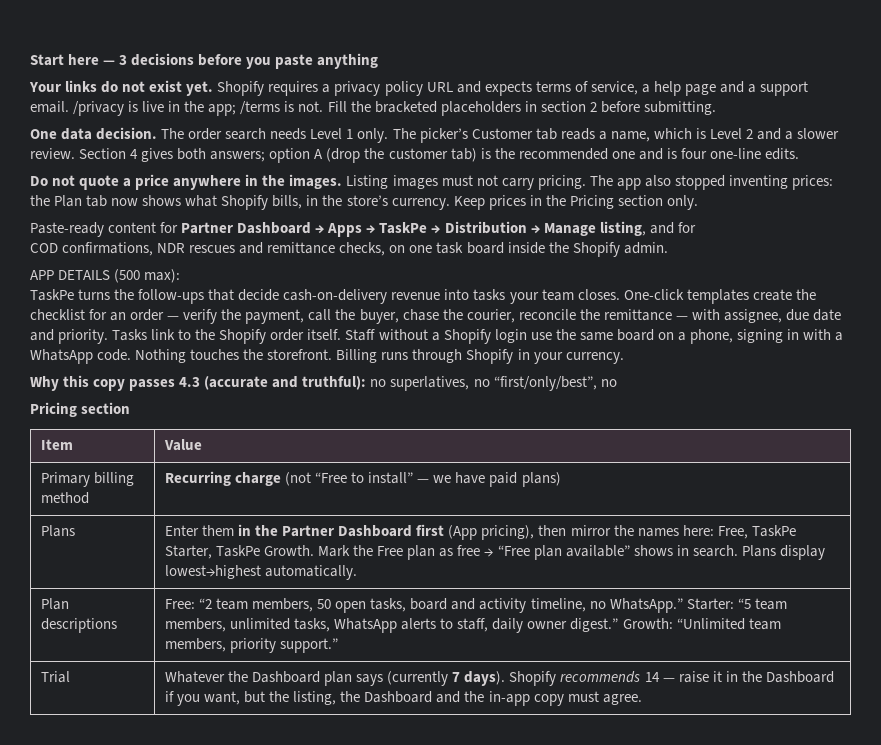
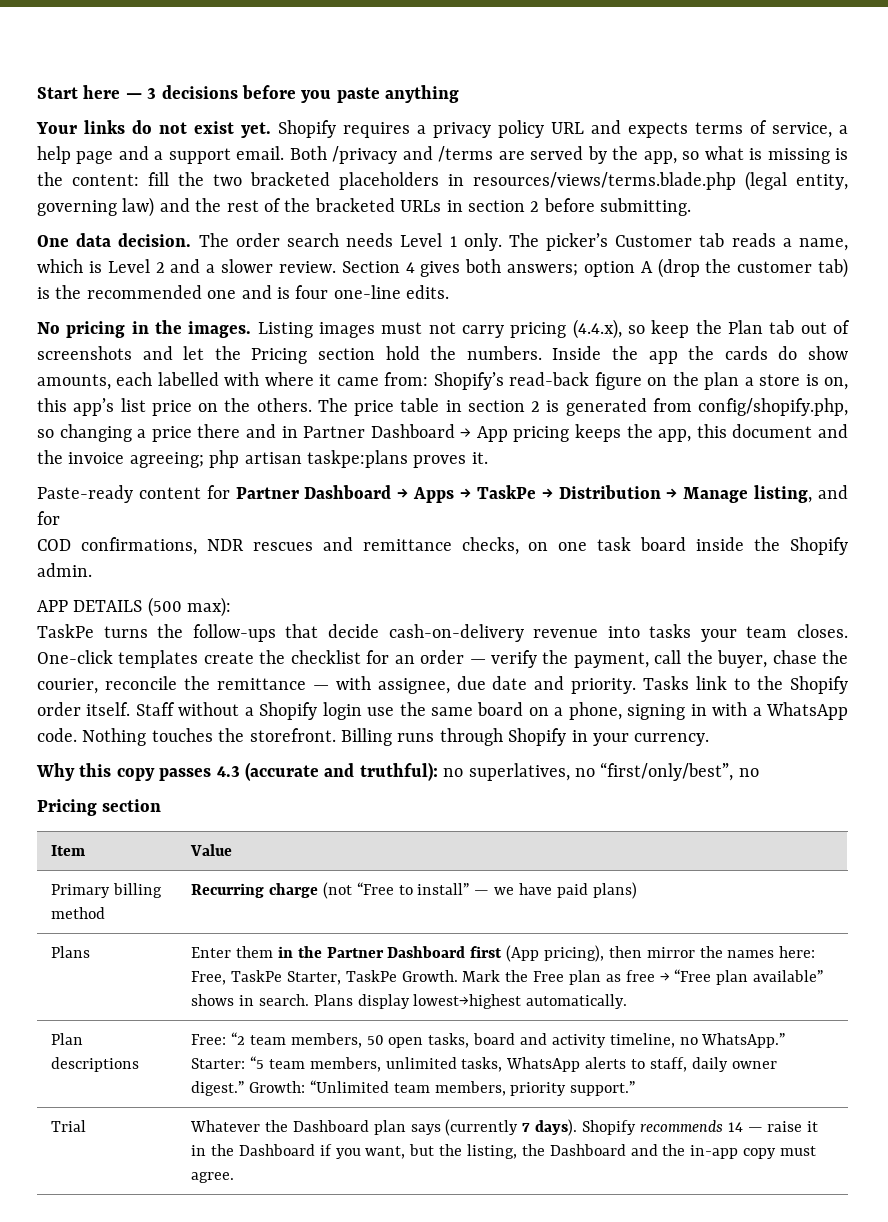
[73,101,347,116] /privacy is live in the app; /terms is not. Fill -> [289,146,849,164] [37,171,848,191] [37,197,281,217] Both /privacy and /terms are served by the app, so what is missing is the content: fill the two bracketed placeholders in resources/views/terms.blade.php (legal entity, governing law) and the rest of
[440,101,521,116] placeholders -> [400,200,442,212] URLs
[30,174,242,190] Do not quote a price anywhere -> [37,321,126,338] No pricing
[537,175,833,190] [30,195,698,210] pricing. The app also stopped inventing prices: the Plan tab now shows what Shopify bills, in the store’s currency. Keep prices in the Pricing section only. -> [510,319,851,339] [37,346,849,364] [37,372,849,390] [37,398,848,416] [37,424,849,442] [37,450,488,468] pricing (4.4.x), so keep the Plan tab out of screenshots and let the Pricing section hold the numbers. Inside the app the cards do show amounts, each labelled with where it came from: Shopify’s read-back figure on the plan a store is on, this app’s list price on the others. The price table in section 2 is generated from config/shopify.php, so changing a price there and in Partner Dashboard → App pricing keeps the app, this document and the invoice agreeing; php artisan taskpe:plans proves it.

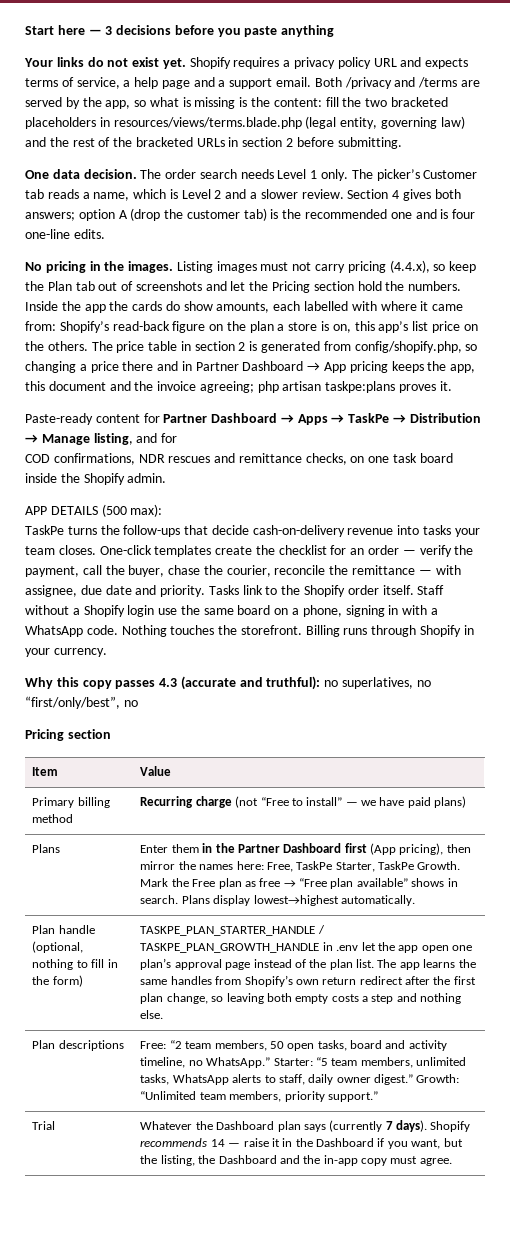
(628, 1001) none -> [32,925,95,934] [32,941,84,953] [32,959,118,970] [32,975,83,987] [140,925,325,936] [140,942,472,953] [140,958,476,970] [140,975,476,987] [140,993,462,1004] [140,1010,164,1019] // Plan handle (optional, nothing to fill in the form) | TASKPE_PLAN_STARTER_HANDLE / TASKPE_PLAN_GROWTH_HANDLE in .env let the app open one plan’s approval page instead of the plan list. The app learns the same handles from Shopify’s own return redirect after the first plan change, so leaving both empty costs a step and nothing else.

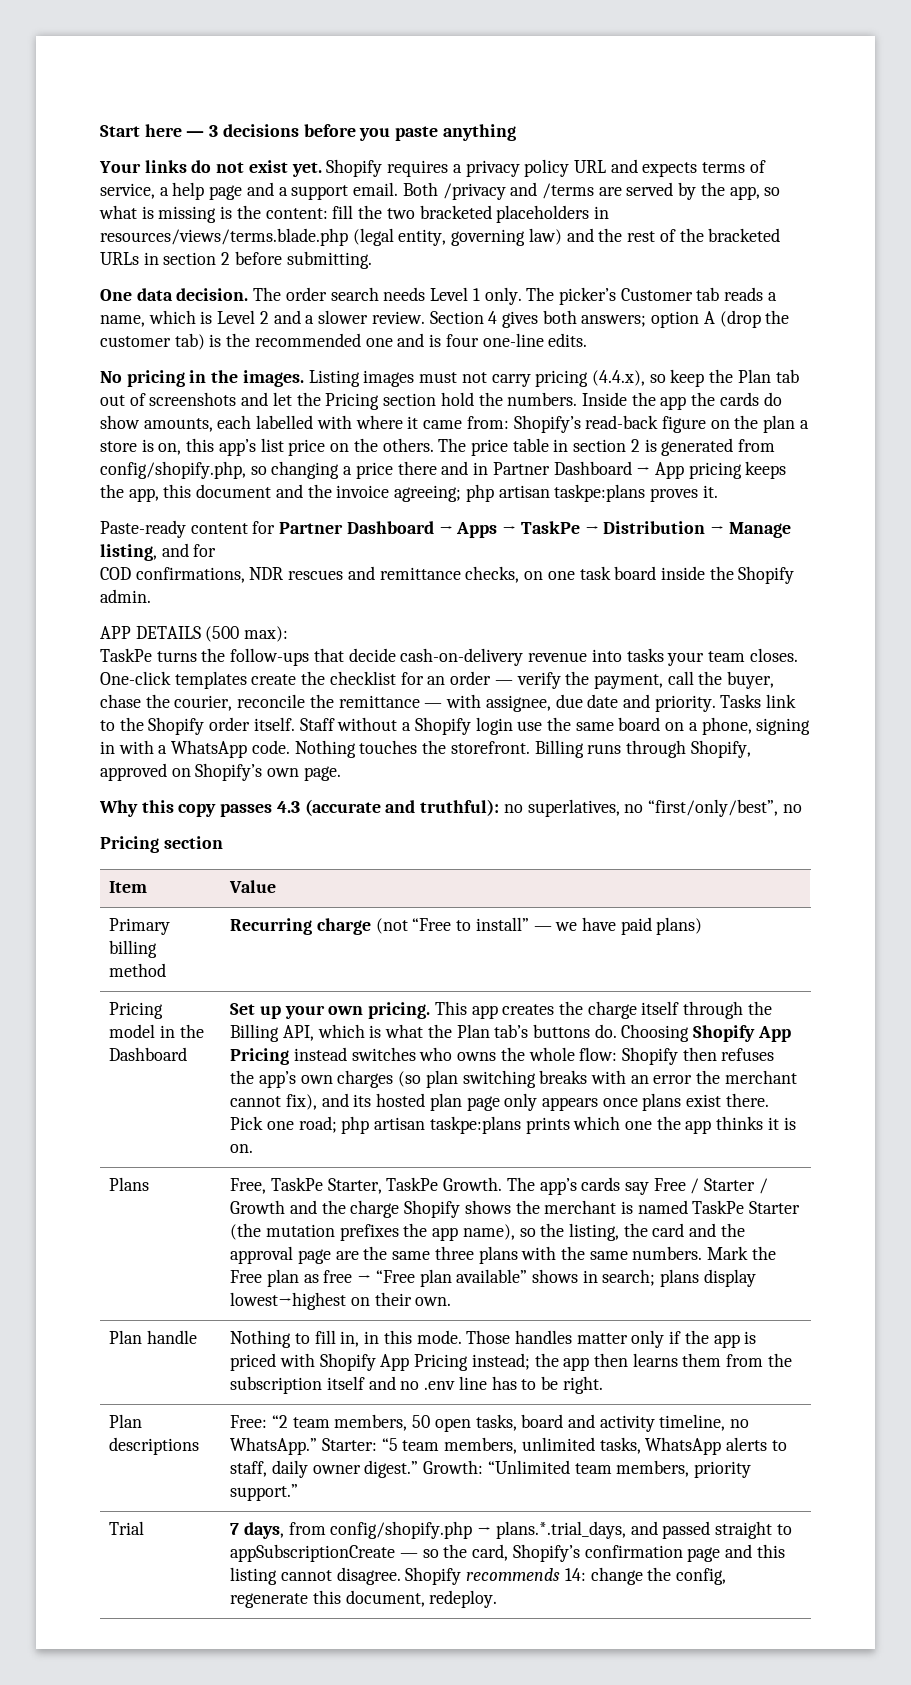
[420,625,474,637] [25,648,107,657] Shopify in your currency. -> [690,740,751,758] [100,763,341,781] Shopify, approved on Shopify’s own page.
[32,844,61,853] [140,843,471,855] [140,861,264,870] Plans | Enter them in the Partner Dashboard first (App pricing), then mirror the names here: -> [109,1002,164,1019] [109,1024,204,1038] [109,1047,188,1061] [230,1001,772,1019] [230,1024,791,1042] [230,1047,775,1065] [230,1070,797,1088] [230,1093,769,1111] [230,1116,796,1134] [230,1144,254,1153] [109,1177,150,1191] Pricing model in the Dashboard | Set up your own pricing. This app creates the charge itself through the Billing API, which is what the Plan tab’s buttons do. Choosing Shopify App Pricing instead switches who owns the whole flow: Shopify then refuses the app’s own charges (so plan switching breaks with an error the merchant cannot fix), and its hosted plan page only appears once plans exist there. Pick one road; php artisan taskpe:plans prints which one the app thinks it is on. // Plans |
(461, 865) none -> [506,1177,768,1195] [230,1200,801,1218] [230,1223,745,1241] [230,1246,703,1264] The app’s cards say Free / Starter / Growth and the charge Shopify shows the merchant is named TaskPe Starter (the mutation prefixes the app name), so the listing, the card and the approval page are the same three plans with the same numbers.
[140,895,415,906] [32,925,95,934] [32,941,84,953] [32,959,118,970] [32,975,83,987] [140,925,325,936] [140,942,472,953] [140,958,476,970] [140,975,476,987] [140,993,462,1004] [140,1010,164,1019] search. Plans display lowest→highest automatically. // Plan handle (optional, nothing to fill in the form) | TASKPE_PLAN_STARTER_HANDLE / TASKPE_PLAN_GROWTH_HANDLE in .env let the app open one plan’s approval page instead of the plan list. The app learns the same handles from Shopify’s own return redirect after the first plan change, so leaving both empty costs a step and nothing else. -> [602,1269,756,1287] [230,1292,452,1310] [109,1330,197,1344] [230,1330,757,1348] [230,1353,792,1371] [230,1376,603,1394] search; plans display lowest→highest on their own. // Plan handle | Nothing to fill in, in this mode. Those handles matter only if the app is priced with Shopify App Pricing instead; the app then learns them from the subscription itself and no .env line has to be right.
[140,1120,471,1132] [140,1138,463,1149] [140,1155,452,1166] Whatever the Dashboard plan says (currently 7 days). Shopify recommends 14 — raise it in the Dashboard if you want, but the listing, the Dashboard and the in-app copy must agree. -> [230,1521,792,1539] [230,1544,785,1562] [230,1567,726,1585] [230,1590,498,1608] 7 days, from config/shopify.php → plans.*.trial_days, and passed straight to appSubscriptionCreate — so the card, Shopify’s confirmation page and this listing cannot disagree. Shopify recommends 14: change the config, regenerate this document, redeploy.

